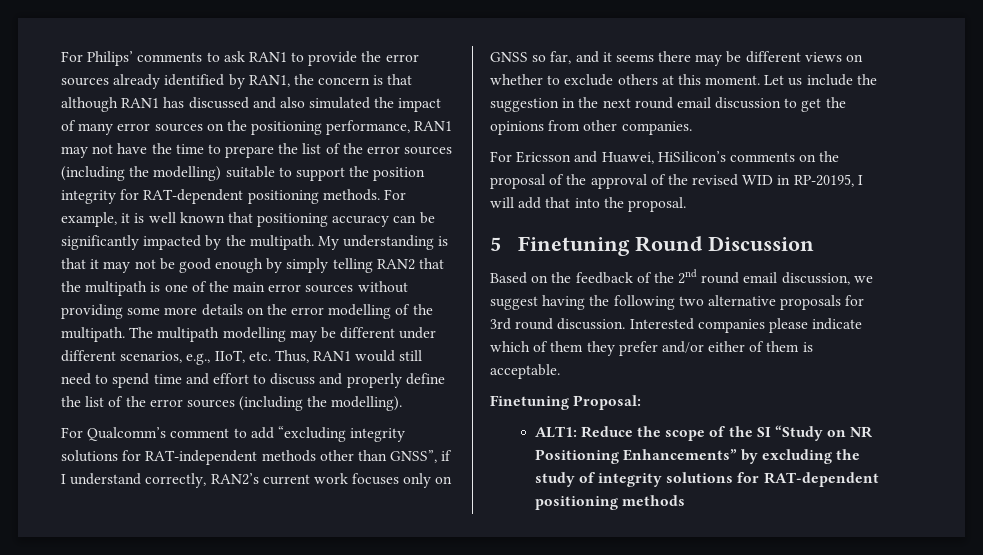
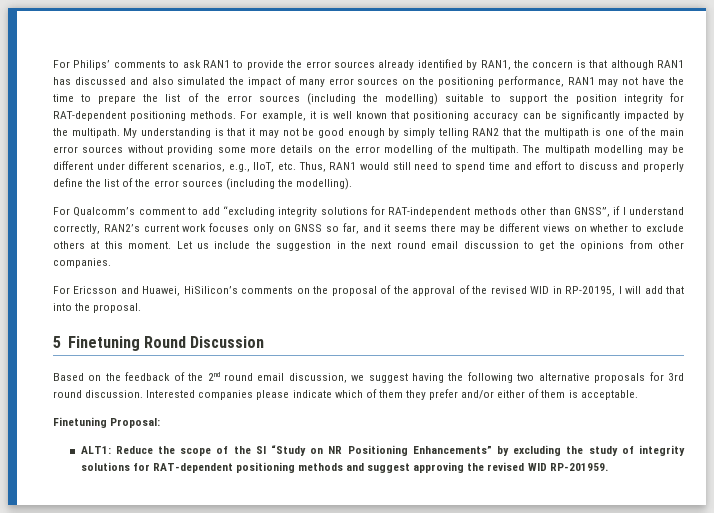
(685, 500) none -> [346,462,608,473] and suggest approving the revised WID RP-201959.

